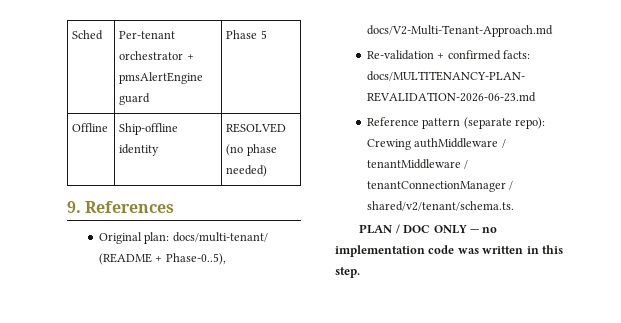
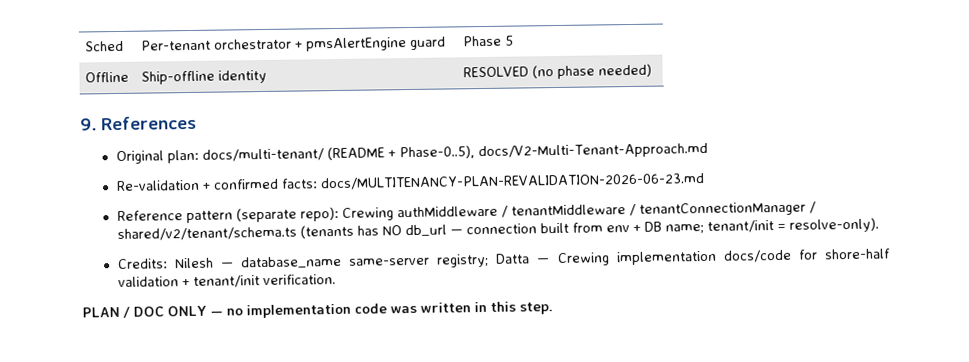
[366,201,514,211] shared/v2/tenant/schema.ts. -> [116,217,879,242] [117,248,891,270] [117,274,336,288] shared/v2/tenant/schema.ts (tenants has NO db_url — connection built from env + DB name; tenant/init = resolve-only). // Credits: Nilesh — database_name same-server registry; Datta — Crewing implementation docs/code for shore-half validation + tenant/init verification.

